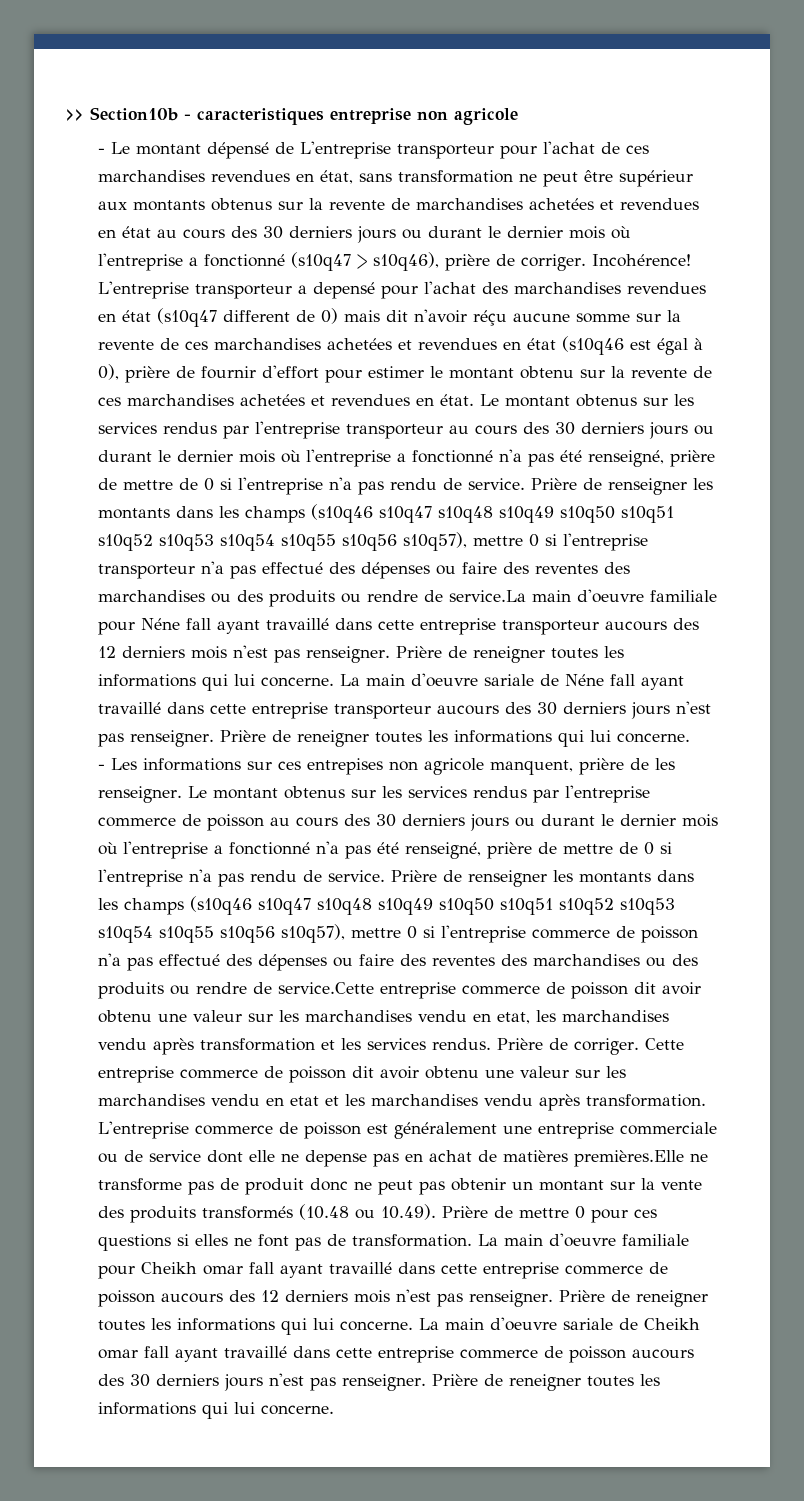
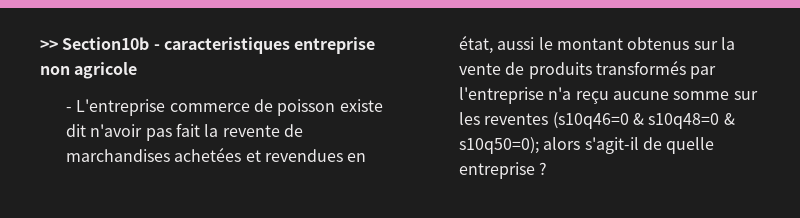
[111,141,650,159] [98,170,694,187] [98,198,304,211] Le montant dépensé de L'entreprise transporteur pour l'achat de ces marchandises revendues en état, sans transformation ne peut être supérieur aux montants obtenus sur -> [76,99,383,116] [66,123,200,141] L'entreprise commerce de poisson existe dit n'avoir pas fait
[122,226,632,243] [98,252,692,271] [98,281,707,299] [98,308,682,327] [98,336,704,355] [98,364,713,383] [98,394,695,407] [98,421,715,439] [98,449,716,467] [98,477,714,495] [98,504,675,523] [98,532,649,551] [98,561,631,579] [98,589,718,607] [98,618,700,635] [98,645,625,663] [98,673,685,691] [98,701,712,719] [98,730,691,747] [98,758,676,775] [98,785,651,803] [98,814,719,831] [98,841,673,859] [98,869,695,887] [98,896,676,915] [98,924,699,943] [98,953,699,971] [98,982,702,999] [98,1010,670,1024] [98,1038,685,1055] [98,1066,627,1083] [98,1094,707,1111] [98,1121,718,1139] [98,1150,709,1167] [98,1178,703,1195] [98,1204,658,1223] [98,1233,690,1251] [98,1262,669,1279] [98,1289,709,1307] [98,1317,701,1335] [98,1346,695,1363] [98,1373,661,1391] [98,1402,335,1419] état au cours des 30 derniers jours ou durant le dernier mois où l'entreprise a fonctionné (s10q47 > s10q46), prière de corriger. Incohérence! L'entreprise transporteur a depensé pour l'achat des marchandises revendues en état (s10q47 different de 0) mais dit n'avoir réçu aucune somme sur la revente de ces marchandises achetées et revendues en état (s10q46 est égal à 0), prière de fournir d'effort pour estimer le montant obtenu sur la revente de ces marchandises achetées et revendues en état. Le montant obtenus sur les services rendus par l'entreprise transporteur au cours des 30 derniers jours ou durant le dernier mois où l'entreprise a fonctionné n'a pas été renseigné, prière de mettre de 0 si l'entreprise n'a pas rendu de service. Prière de renseigner les montants dans les champs (s10q46 s10q47 s10q48 s10q49 s10q50 s10q51 s10q52 s10q53 s10q54 s10q55 s10q56 s10q57), mettre 0 si l'entreprise transporteur n'a pas effectué des dépenses ou faire des reventes des marchandises ou des produits ou rendre de service.La main d'oeuvre familiale pour Néne fall ayant travaillé dans cette entreprise transporteur aucours des 12 derniers mois n'est pas renseigner. Prière de reneigner toutes les informations qui lui concerne. La main d'oeuvre sariale de Néne fall ayant travaillé dans cette entreprise transporteur aucours des 30 derniers jours n'est pas renseigner. Prière de reneigner toutes les informations qui lui concerne. // - Les informations sur ces entrepises non agricole manquent, prière de les renseigner. Le montant obtenus sur les services rendus par l'entreprise commerce de poisson au cours des 30 derniers jours ou durant le dernier mois où l'entreprise a fonctionné n'a pas été renseigné, prière de mettre de 0 si l'entreprise n'a pas rendu de service. Prière de renseigner les montants dans les champs (s10q46 s10q47 s10q48 s10q49 s10q50 s10q51 s10q52 s10q53 s10q54 s10q55 s10q56 s10q57), mettre 0 si l'entreprise commerce de poisson n'a pas effectué des dépenses ou faire des reventes des marchandises ou des produits ou rendre de service.Cette entreprise commerce de poisson dit avoir obtenu une valeur sur les marchandises vendu en etat, les marchandises vendu après transformation et les services rendus. Prière de corriger. Cette entreprise commerce de poisson dit avoir obtenu une valeur sur les marchandises vendu en etat et les marchandises vendu après transformation. L'entreprise commerce de poisson est généralement une entreprise commerciale ou de service dont elle ne depense pas en achat de matières premières.Elle ne transforme pas de produit donc ne peut pas obtenir un montant sur la vente des produits transformés (10.48 ou 10.49). Prière de mettre 0 pour ces questions si elles ne font pas de transformation. La main d'oeuvre familiale pour Cheikh omar fall ayant travaillé dans cette entreprise commerce de poisson aucours des 12 derniers mois n'est pas renseigner. Prière de reneigner toutes les informations qui lui concerne. La main d'oeuvre sariale de Cheikh omar fall ayant travaillé dans cette entreprise commerce de poisson aucours des 30 derniers jours n'est pas renseigner. Prière de reneigner toutes les informations qui lui concerne. -> [459,35,735,54] [459,60,717,79] [459,87,758,104] [459,112,735,129] [459,137,715,154] [459,162,548,179] état, aussi le montant obtenus sur la vente de produits transformés par l'entreprise n'a reçu aucune somme sur les reventes (s10q46=0 & s10q48=0 & s10q50=0); alors s'agit-il de quelle entreprise ?

